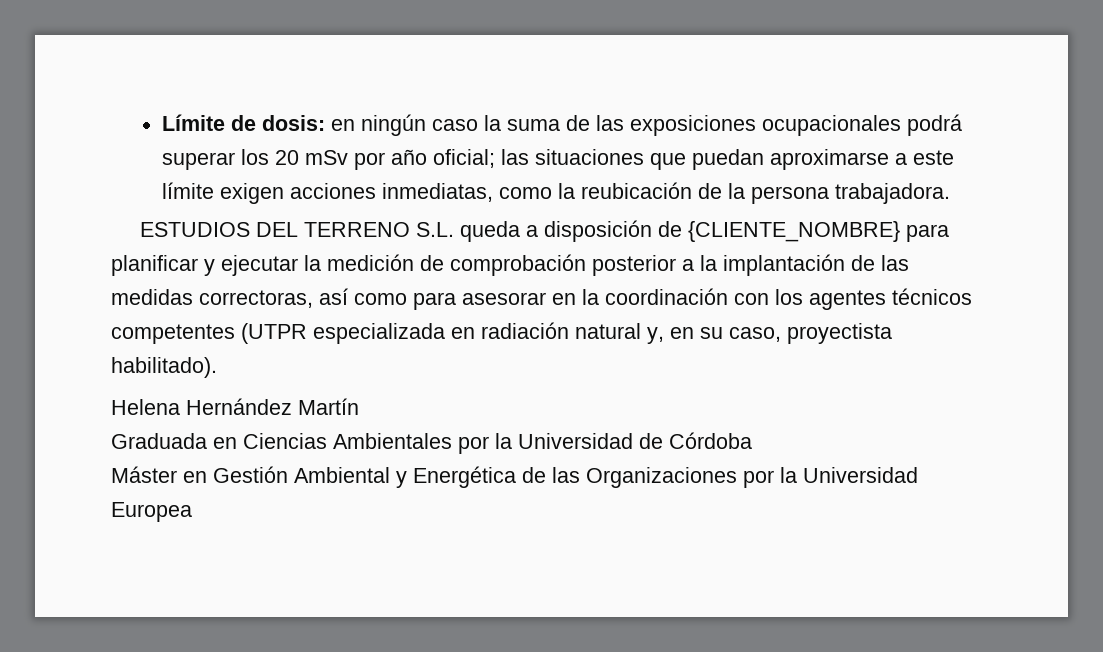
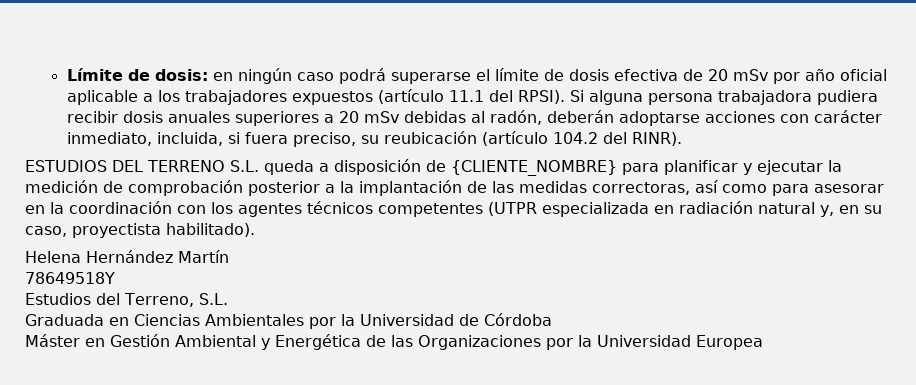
[484,114,963,136] [162,149,955,170] [162,182,951,204] la suma de las exposiciones ocupacionales podrá superar los 20 mSv por año oficial; las situaciones que puedan aproximarse a este límite exigen acciones inmediatas, como la reubicación de la persona trabajadora. -> [338,68,887,84] [66,89,878,105] [66,110,882,126] [66,131,682,147] podrá superarse el límite de dosis efectiva de 20 mSv por año oficial aplicable a los trabajadores expuestos (artículo 11.1 del RPSI). Si alguna persona trabajadora pudiera recibir dosis anuales superiores a 20 mSv debidas al radón, deberán adoptarse acciones con carácter inmediato, incluida, si fuera preciso, su reubicación (artículo 104.2 del RINR).
(359, 406) none -> [25,272,115,284] [25,293,228,307] // 78649518Y // Estudios del Terreno, S.L.

